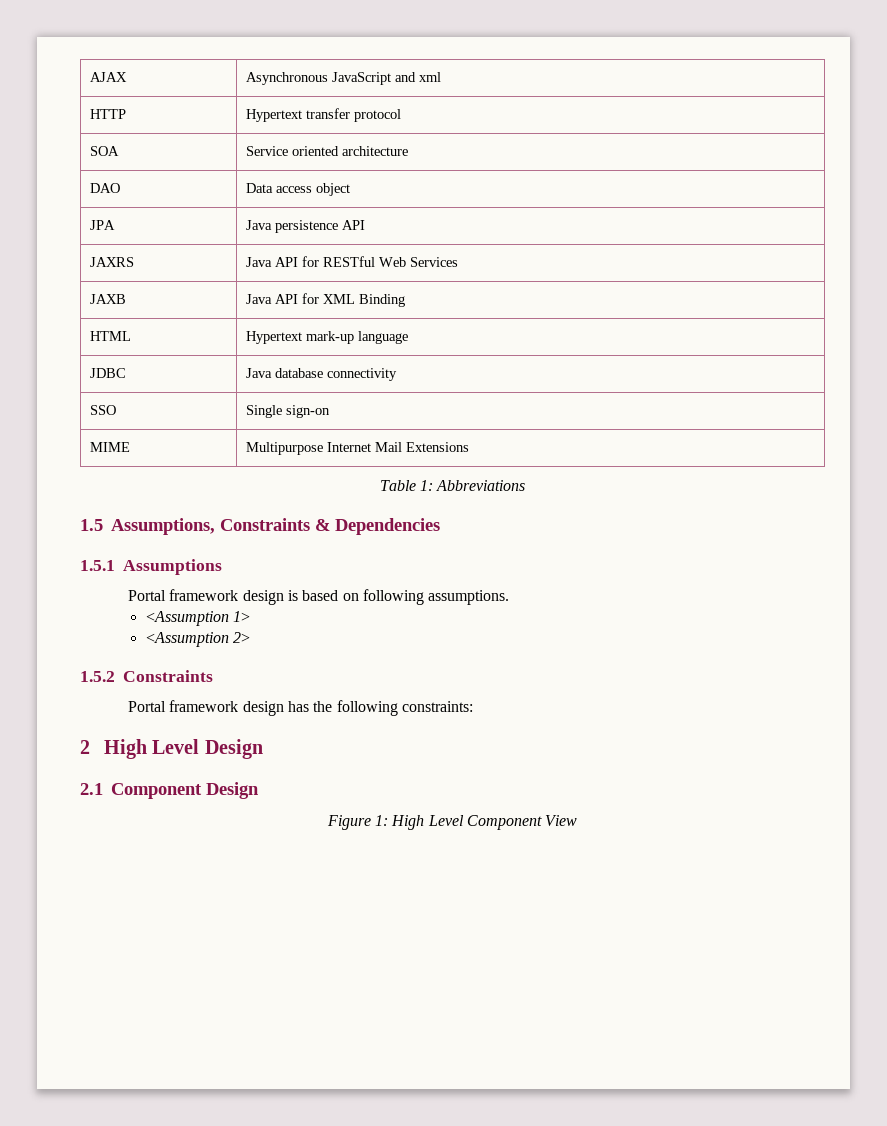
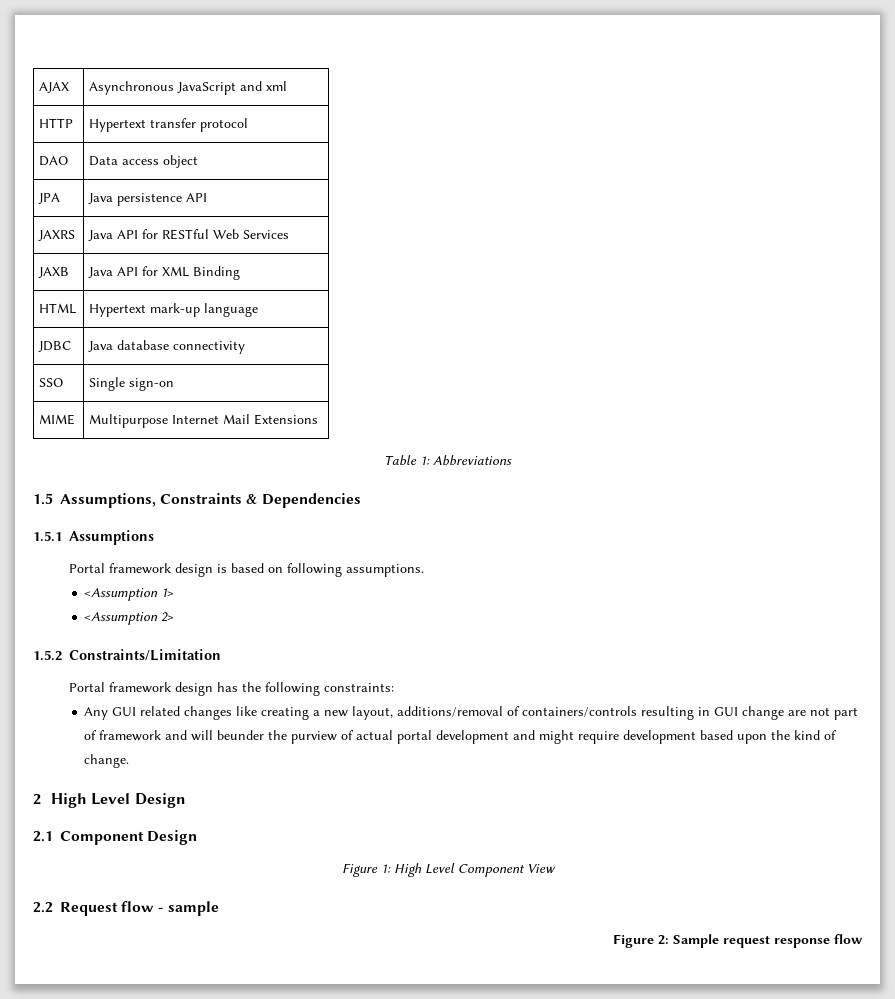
[90,146,120,156] [246,146,409,156] // SOA | Service oriented architecture -> (249, 125) none
[123,670,213,682] Constraints -> [69,649,221,661] Constraints/Limitation
(473, 706) none -> [84,706,859,720] [84,730,838,744] [84,754,130,768] // Any GUI related changes like creating a new layout, additions/removal of containers/controls resulting in GUI change are not part of framework and will beunder the purview of actual portal development and might require development based upon the kind of change.
(578, 820) none -> [33,901,219,916] [613,934,863,948] // 2.2 Request flow - sample // Figure 2: Sample request response flow

